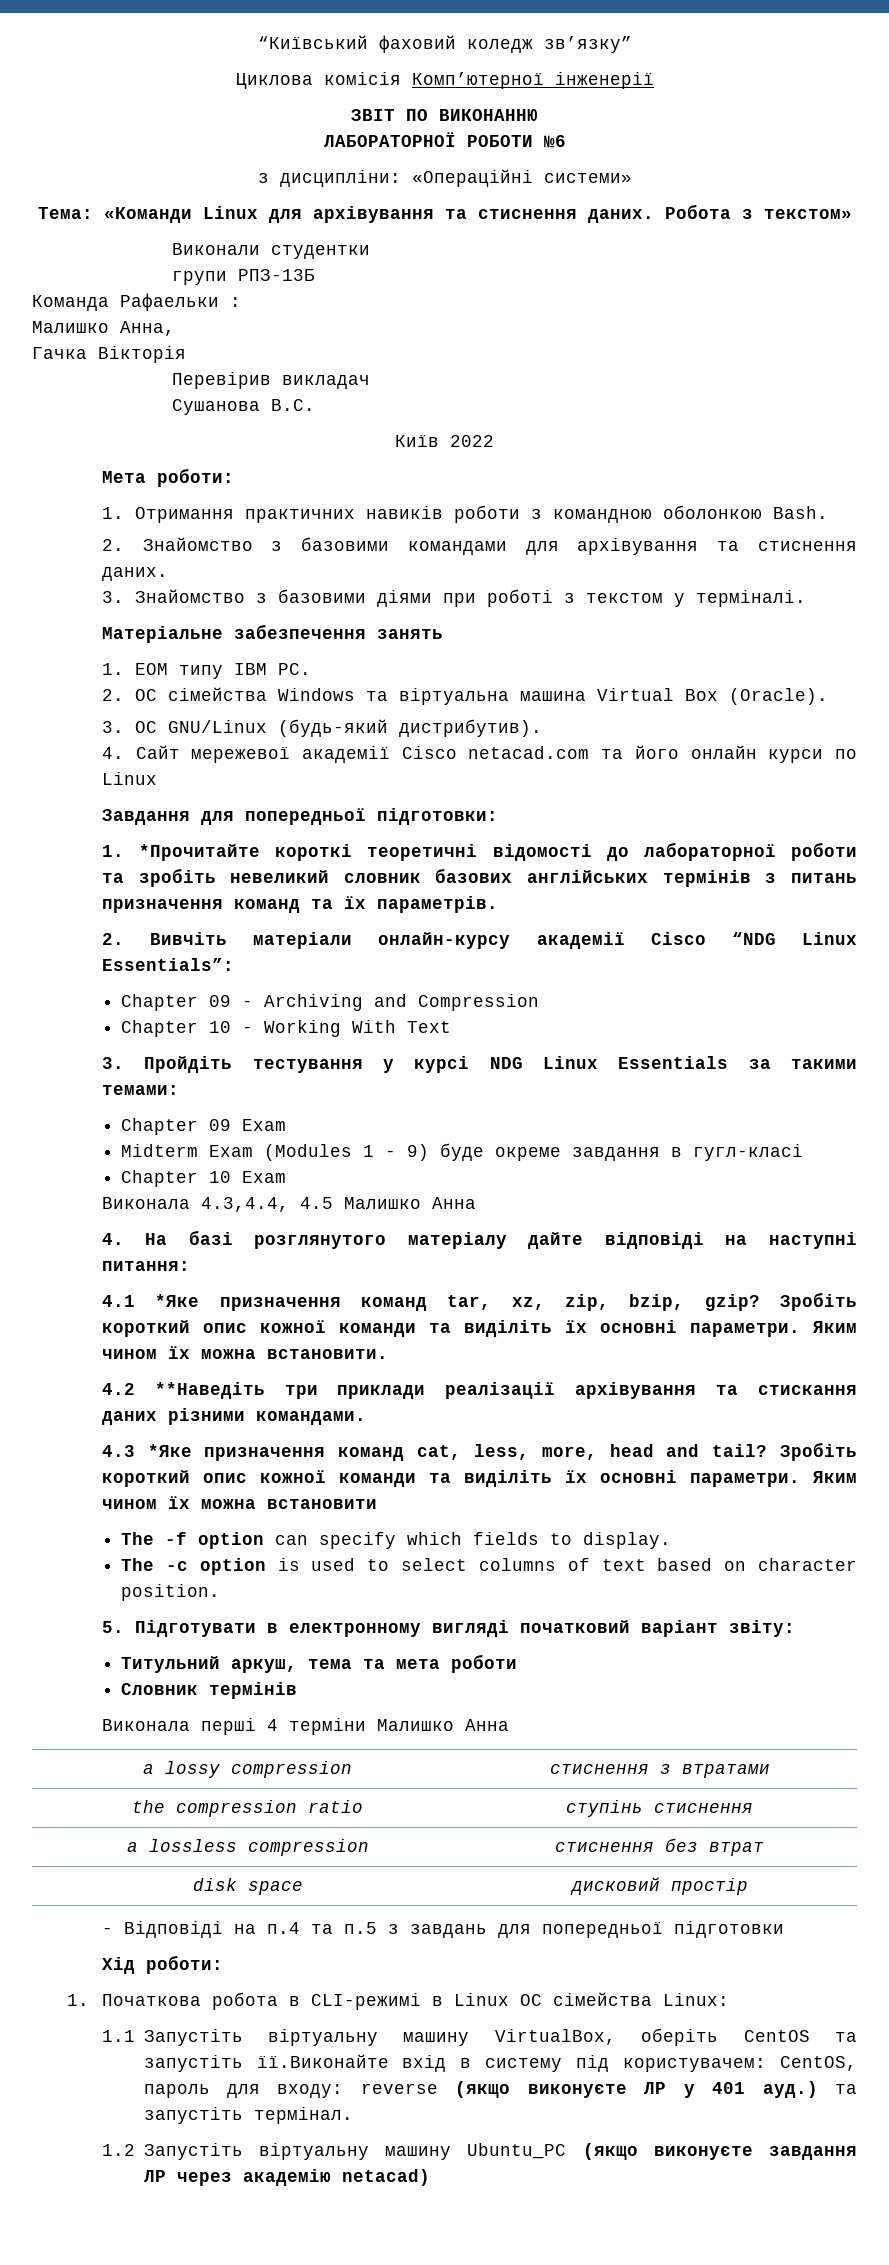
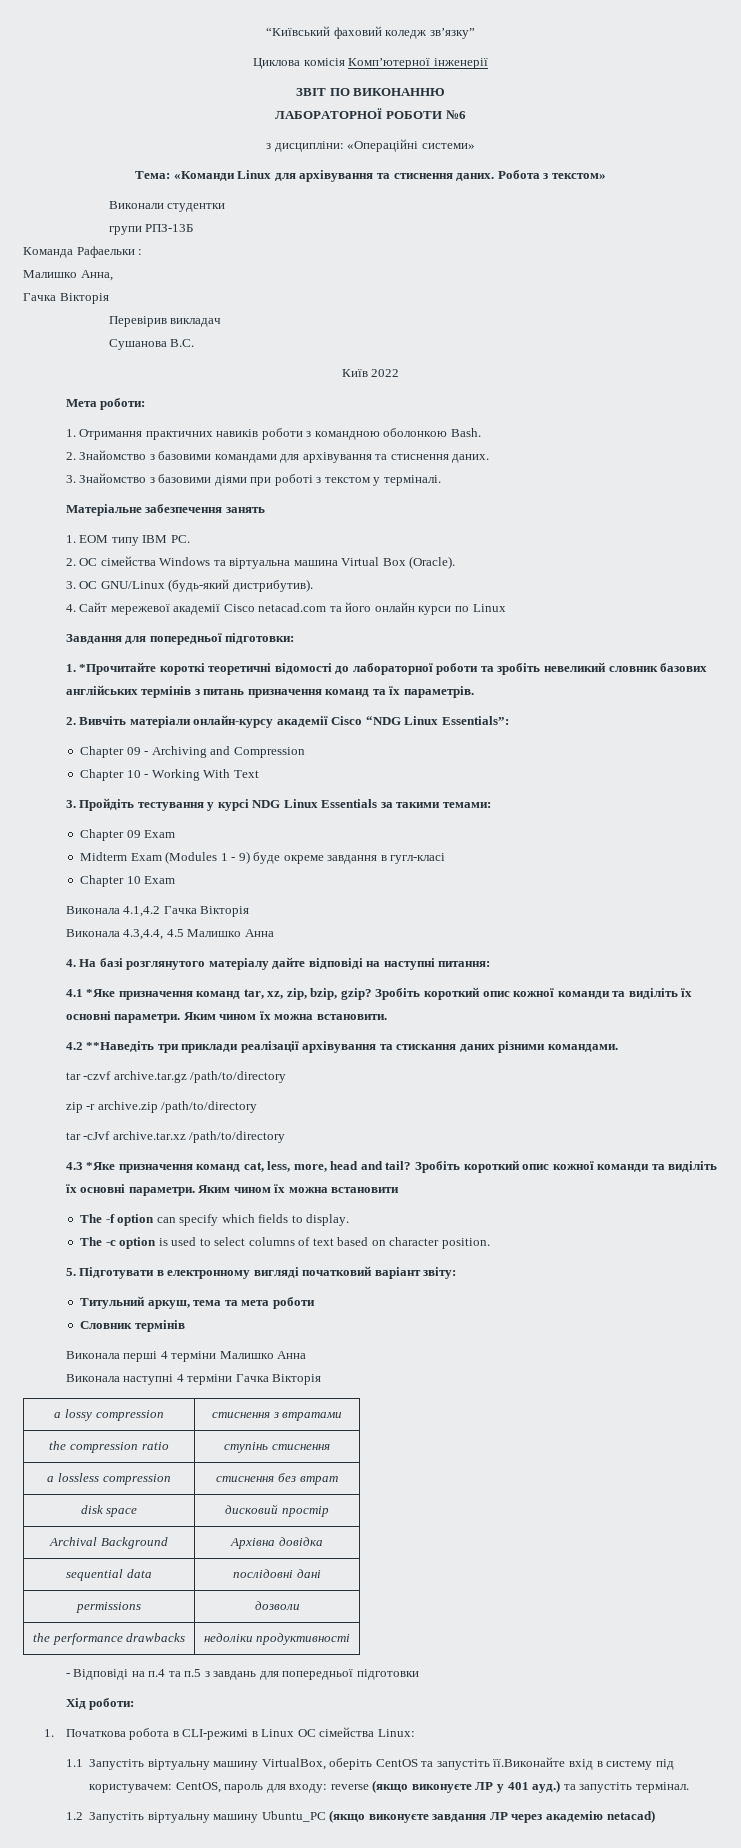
(287, 1177) none -> [65,906,250,917] // Виконала 4.1,4.2 Гачка Вікторія
(366, 1418) none -> [65,1071,287,1083] [65,1101,258,1113] [65,1131,286,1143] // tar -czvf archive.tar.gz /path/to/directory // zip -r archive.zip /path/to/directory // tar -cJvf archive.tar.xz /path/to/directory
(509, 1725) none -> [65,1374,322,1385] // Виконала наступні 4 терміни Гачка Вікторія
(748, 1886) none -> [49,1537,168,1549] [230,1537,323,1549] [66,1569,152,1581] [233,1569,321,1578] [76,1602,141,1613] [254,1601,300,1610] [32,1633,186,1645] [203,1633,351,1645] // Archival Background | Архівна довідка // sequential data | послідовні дані // permissions | дозволи // the performance drawbacks | недоліки продуктивності

